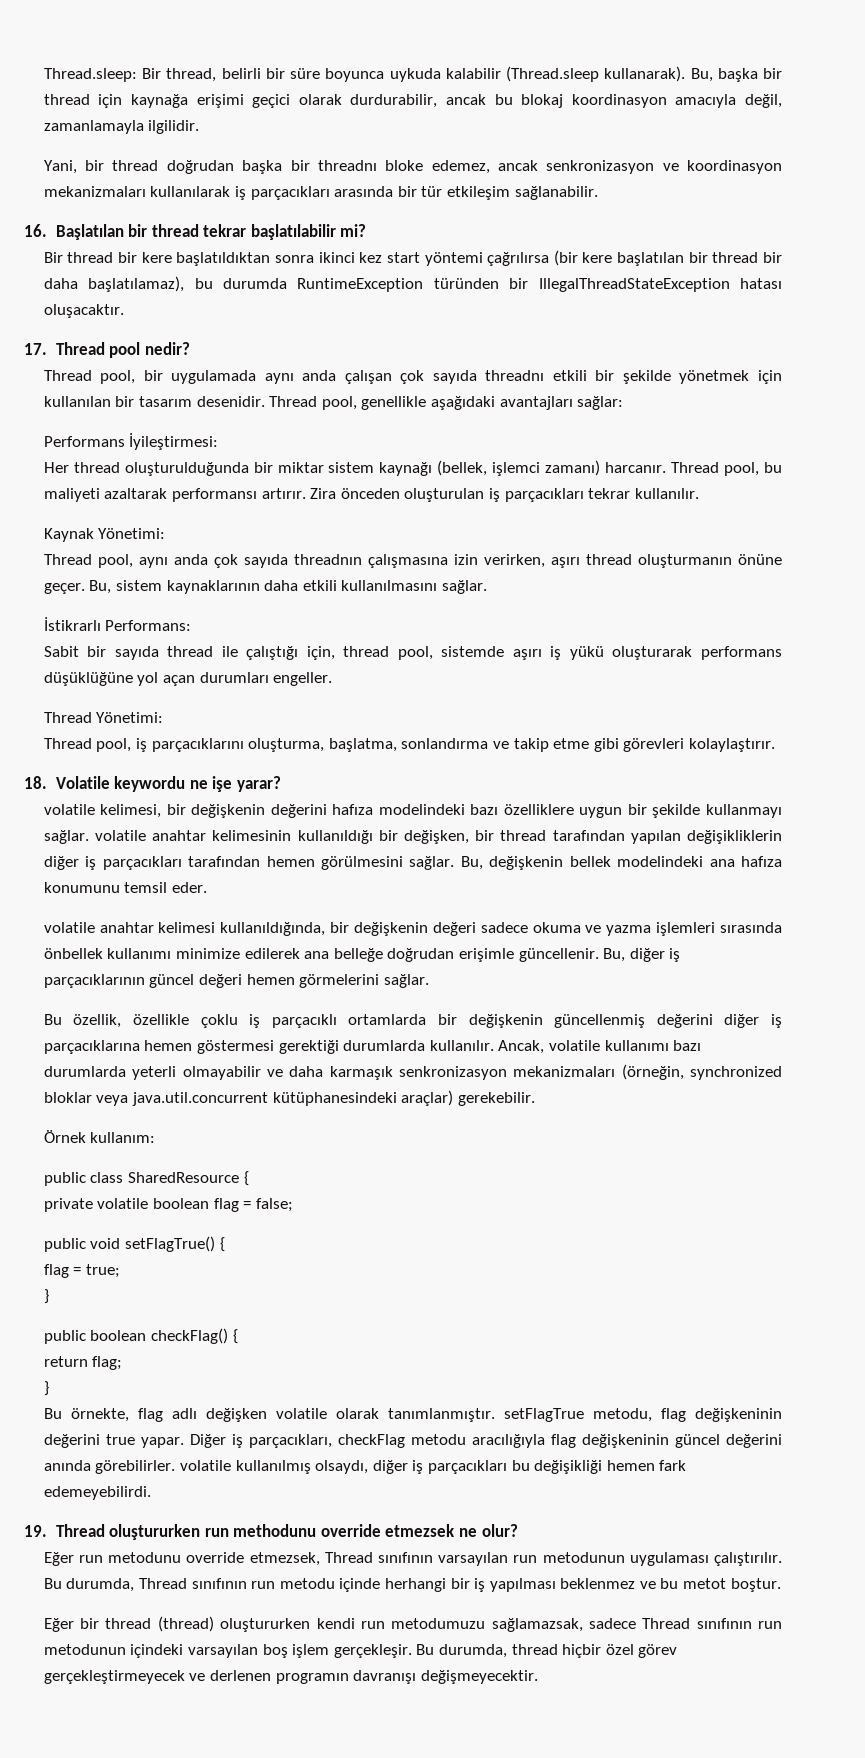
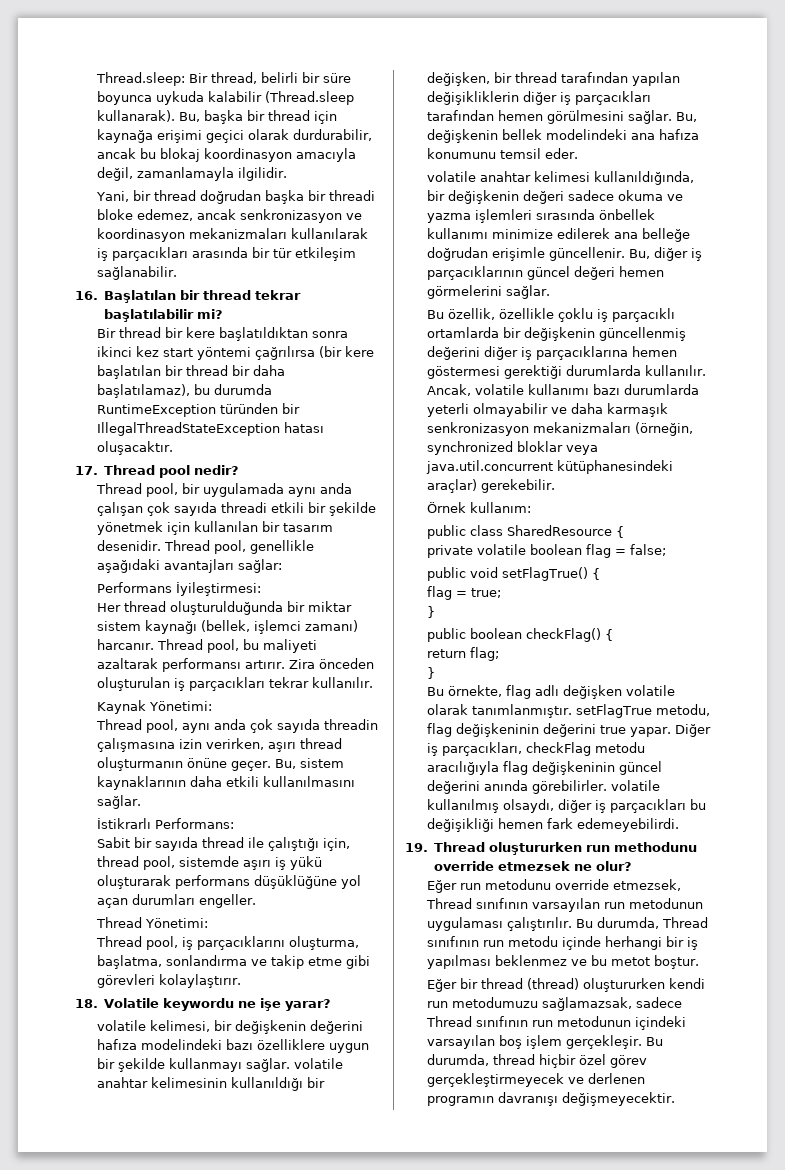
[317,160,377,171] threadnı -> [328,190,375,201] threadi
[485,370,545,381] threadnı -> [221,502,268,513] threadi
[293,554,362,565] threadnın -> [324,719,379,730] threadin

